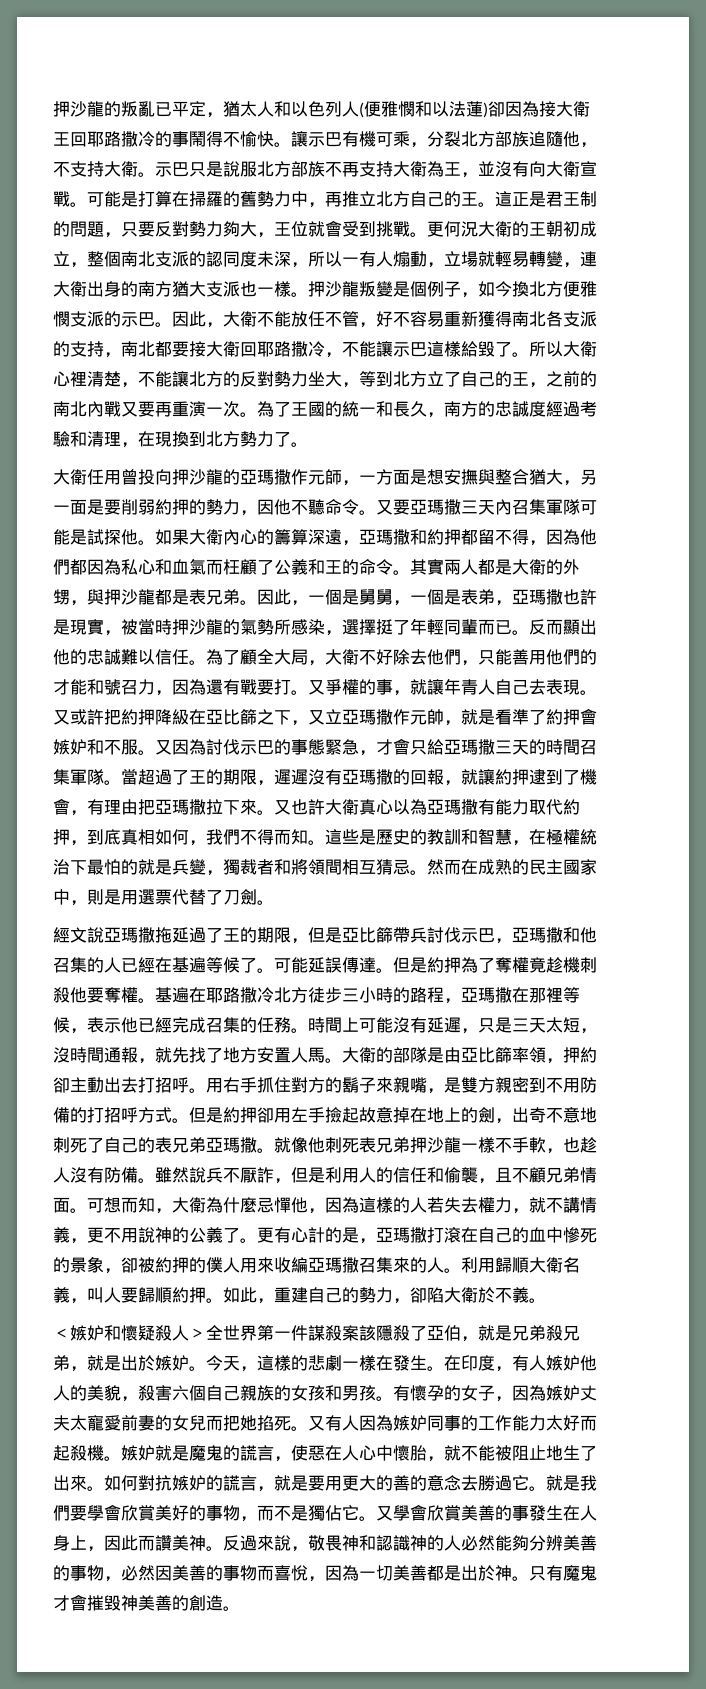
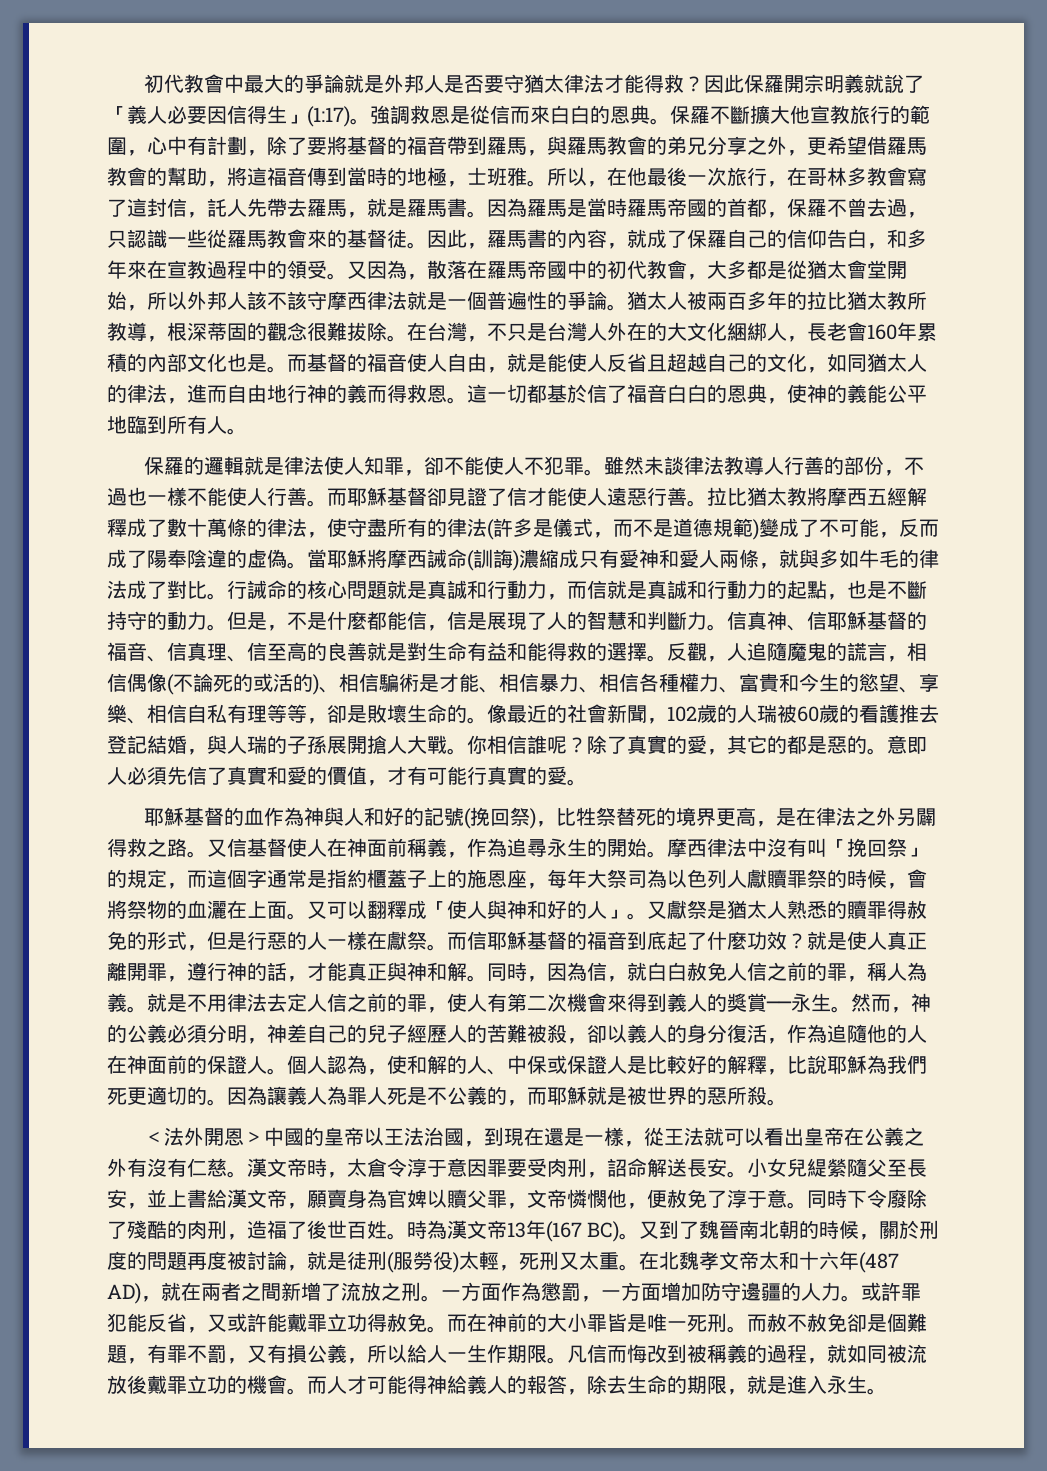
[53,101,590,118] [53,131,597,148] [53,161,597,178] [53,190,597,208] [53,220,597,238] [53,251,597,268] [53,281,597,298] [53,311,597,328] [53,340,597,358] [53,371,597,388] [53,401,597,418] [53,431,308,448] [53,469,597,486] [53,499,597,516] [53,529,597,546] [53,559,580,575] [53,589,597,606] [53,618,597,636] [53,649,597,666] [53,678,597,696] [53,708,597,726] [53,738,597,756] [53,769,597,786] [53,798,580,816] [53,828,597,846] [53,859,597,876] [53,889,274,906] [53,927,597,944] [53,957,597,973] [53,987,580,1004] [53,1017,597,1034] [53,1047,597,1064] [53,1077,597,1094] [53,1107,597,1124] [53,1137,597,1154] [53,1167,597,1184] [53,1196,597,1214] [53,1226,597,1244] [53,1256,580,1274] [53,1287,546,1304] [53,1325,580,1342] [53,1354,597,1372] [53,1385,597,1402] [53,1415,597,1431] [53,1445,597,1462] [53,1475,597,1492] [53,1504,597,1522] [53,1535,597,1552] [53,1565,597,1582] [53,1594,223,1611] 押沙龍的叛亂已平定，猶太人和以色列人(便雅憫和以法蓮)卻因為接大衛王回耶路撒冷的事鬧得不愉快。讓示巴有機可乘，分裂北方部族追隨他，不支持大衛。示巴只是說服北方部族不再支持大衛為王，並沒有向大衛宣戰。可能是打算在掃羅的舊勢力中，再推立北方自己的王。這正是君王制的問題，只要反對勢力夠大，王位就會受到挑戰。更何況大衛的王朝初成立，整個南北支派的認同度未深，所以一有人煽動，立場就輕易轉變，連大衛出身的南方猶大支派也一樣。押沙龍叛變是個例子，如今換北方便雅憫支派的示巴。因此，大衛不能放任不管，好不容易重新獲得南北各支派的支持，南北都要接大衛回耶路撒冷，不能讓示巴這樣給毀了。所以大衛心裡清楚，不能讓北方的反對勢力坐大，等到北方立了自己的王，之前的南北內戰又要再重演一次。為了王國的統一和長久，南方的忠誠度經過考驗和清理，在現換到北方勢力了。 // 大衛任用曾投向押沙龍的亞瑪撒作元師，一方面是想安撫與整合猶大，另一面是要削弱約押的勢力，因他不聽命令。又要亞瑪撒三天內召集軍隊可能是試探他。如果大衛內心的籌算深遠，亞瑪撒和約押都留不得，因為他們都因為私心和血氣而枉顧了公義和王的命令。其實兩人都是大衛的外甥，與押沙龍都是表兄弟。因此，一個是舅舅，一個是表弟，亞瑪撒也許是現實，被當時押沙龍的氣勢所感染，選擇挺了年輕同輩而已。反而顯出他的忠誠難以信任。為了顧全大局，大衛不好除去他們，只能善用他們的才能和號召力，因為還有戰要打。又爭權的事，就讓年青人自己去表現。又或許把約押降級在亞比篩之下，又立亞瑪撒作元帥，就是看準了約押會嫉妒和不服。又因為討伐示巴的事態緊急，才會只給亞瑪撒三天的時間召集軍隊。當超過了王的期限，遲遲沒有亞瑪撒的回報，就讓約押逮到了機會，有理由把亞瑪撒拉下來。又也許大衛真心以為亞瑪撒有能力取代約押，到底真相如何，我們不得而知。這些是歷史的教訓和智慧，在極權統治下最怕的就是兵變，獨裁者和將領間相互猜忌。然而在成熟的民主國家中，則是用選票代替了刀劍。 // 經文說亞瑪撒拖延過了王的期限，但是亞比篩帶兵討伐示巴，亞瑪撒和他召集的人已經在基遍等候了。可能延誤傳達。但是約押為了奪權竟趁機刺殺他要奪權。基遍在耶路撒冷北方徒步三小時的路程，亞瑪撒在那裡等候，表示他已經完成召集的任務。時間上可能沒有延遲，只是三天太短，沒時間通報，就先找了地方安置人馬。大衛的部隊是由亞比篩率領，押約卻主動出去打招呼。用右手抓住對方的鬍子來親嘴，是雙方親密到不用防備的打招呼方式。但是約押卻用左手撿起故意掉在地上的劍，出奇不意地刺死了自己的表兄弟亞瑪撒。就像他刺死表兄弟押沙龍一樣不手軟，也趁人沒有防備。雖然說兵不厭詐，但是利用人的信任和偷襲，且不顧兄弟情面。可想而知，大衛為什麼忌憚他，因為這樣的人若失去權力，就不講情義，更不用說神的公義了。更有心計的是，亞瑪撒打滾在自己的血中慘死的景象，卻被約押的僕人用來收編亞瑪撒召集來的人。利用歸順大衛名義，叫人要歸順約押。如此，重建自己的勢力，卻陷大衛於不義。 // ＜嫉妒和懷疑殺人＞全世界第一件謀殺案該隱殺了亞伯，就是兄弟殺兄弟，就是出於嫉妒。今天，這樣的悲劇一樣在發生。在印度，有人嫉妒他人的美貌，殺害六個自己親族的女孩和男孩。有懷孕的女子，因為嫉妒丈夫太寵愛前妻的女兒而把她掐死。又有人因為嫉妒同事的工作能力太好而起殺機。嫉妒就是魔鬼的謊言，使惡在人心中懷胎，就不能被阻止地生了出來。如何對抗嫉妒的謊言，就是要用更大的善的意念去勝過它。就是我們要學會欣賞美好的事物，而不是獨佔它。又學會欣賞美善的事發生在人身上，因此而讚美神。反過來說，敬畏神和認識神的人必然能夠分辨美善的事物，必然因美善的事物而喜悅，因為一切美善都是出於神。只有魔鬼才會摧毀神美善的創造 -> [144,74,925,93] [107,105,930,127] [107,136,927,156] [107,167,927,187] [107,198,927,218] [107,229,927,249] [107,260,907,280] [107,291,927,311] [107,322,937,342] [107,353,927,373] [107,384,927,404] [107,415,247,435] [144,456,925,476] [107,487,927,507] [107,518,939,540] [107,549,939,571] [107,580,927,600] [107,611,927,631] [107,642,927,662] [107,673,939,695] [107,704,939,724] [107,735,927,755] [107,766,587,786] [144,807,937,829] [107,838,927,858] [107,869,927,889] [107,900,927,920] [107,931,927,951] [107,962,927,982] [107,993,931,1013] [107,1024,927,1044] [107,1055,927,1075] [107,1086,787,1106] [144,1127,925,1147] [107,1158,927,1178] [107,1189,927,1209] [107,1220,940,1242] [107,1251,899,1273] [107,1282,921,1304] [107,1313,927,1333] [107,1344,927,1364] [107,1375,867,1395] 初代教會中最大的爭論就是外邦人是否要守猶太律法才能得救？因此保羅開宗明義就說了「義人必要因信得生」(1:17)。強調救恩是從信而來白白的恩典。保羅不斷擴大他宣教旅行的範圍，心中有計劃，除了要將基督的福音帶到羅馬，與羅馬教會的弟兄分享之外，更希望借羅馬教會的幫助，將這福音傳到當時的地極，士班雅。所以，在他最後一次旅行，在哥林多教會寫了這封信，託人先帶去羅馬，就是羅馬書。因為羅馬是當時羅馬帝國的首都，保羅不曾去過，只認識一些從羅馬教會來的基督徒。因此，羅馬書的內容，就成了保羅自己的信仰告白，和多年來在宣教過程中的領受。又因為，散落在羅馬帝國中的初代教會，大多都是從猶太會堂開始，所以外邦人該不該守摩西律法就是一個普遍性的爭論。猶太人被兩百多年的拉比猶太教所教導，根深蒂固的觀念很難拔除。在台灣，不只是台灣人外在的大文化綑綁人，長老會160年累積的內部文化也是。而基督的福音使人自由，就是能使人反省且超越自己的文化，如同猶太人的律法，進而自由地行神的義而得救恩。這一切都基於信了福音白白的恩典，使神的義能公平地臨到所有人。 // 保羅的邏輯就是律法使人知罪，卻不能使人不犯罪。雖然未談律法教導人行善的部份，不過也一樣不能使人行善。而耶穌基督卻見證了信才能使人遠惡行善。拉比猶太教將摩西五經解釋成了數十萬條的律法，使守盡所有的律法(許多是儀式，而不是道德規範)變成了不可能，反而成了陽奉陰違的虛偽。當耶穌將摩西誡命(訓誨)濃縮成只有愛神和愛人兩條，就與多如牛毛的律法成了對比。行誡命的核心問題就是真誠和行動力，而信就是真誠和行動力的起點，也是不斷持守的動力。但是，不是什麼都能信，信是展現了人的智慧和判斷力。信真神、信耶穌基督的福音、信真理、信至高的良善就是對生命有益和能得救的選擇。反觀，人追隨魔鬼的謊言，相信偶像(不論死的或活的)、相信騙術是才能、相信暴力、相信各種權力、富貴和今生的慾望、享樂、相信自私有理等等，卻是敗壞生命的。像最近的社會新聞，102歲的人瑞被60歲的看護推去登記結婚，與人瑞的子孫展開搶人大戰。你相信誰呢？除了真實的愛，其它的都是惡的。意即人必須先信了真實和愛的價值，才有可能行真實的愛。 // 耶穌基督的血作為神與人和好的記號(挽回祭)，比牲祭替死的境界更高，是在律法之外另闢得救之路。又信基督使人在神面前稱義，作為追尋永生的開始。摩西律法中沒有叫「挽回祭」的規定，而這個字通常是指約櫃蓋子上的施恩座，每年大祭司為以色列人獻贖罪祭的時候，會將祭物的血灑在上面。又可以翻釋成「使人與神和好的人」。又獻祭是猶太人熟悉的贖罪得赦免的形式，但是行惡的人一樣在獻祭。而信耶穌基督的福音到底起了什麼功效？就是使人真正離開罪，遵行神的話，才能真正與神和解。同時，因為信，就白白赦免人信之前的罪，稱人為義。就是不用律法去定人信之前的罪，使人有第二次機會來得到義人的獎賞──永生。然而，神的公義必須分明，神差自己的兒子經歷人的苦難被殺，卻以義人的身分復活，作為追隨他的人在神面前的保證人。個人認為，使和解的人、中保或保證人是比較好的解釋，比說耶穌為我們死更適切的。因為讓義人為罪人死是不公義的，而耶穌就是被世界的惡所殺。 // ＜法外開恩＞中國的皇帝以王法治國，到現在還是一樣，從王法就可以看出皇帝在公義之外有沒有仁慈。漢文帝時，太倉令淳于意因罪要受肉刑，詔命解送長安。小女兒緹縈隨父至長安，並上書給漢文帝，願賣身為官婢以贖父罪，文帝憐憫他，便赦免了淳于意。同時下令廢除了殘酷的肉刑，造福了後世百姓。時為漢文帝13年(167 BC)。又到了魏晉南北朝的時候，關於刑度的問題再度被討論，就是徒刑(服勞役)太輕，死刑又太重。在北魏孝文帝太和十六年(487 AD)，就在兩者之間新增了流放之刑。一方面作為懲罰，一方面增加防守邊疆的人力。或許罪犯能反省，又或許能戴罪立功得赦免。而在神前的大小罪皆是唯一死刑。而赦不赦免卻是個難題，有罪不罰，又有損公義，所以給人一生作期限。凡信而悔改到被稱義的過程，就如同被流放後戴罪立功的機會。而人才可能得神給義人的報答，除去生命的期限，就是進入永生

